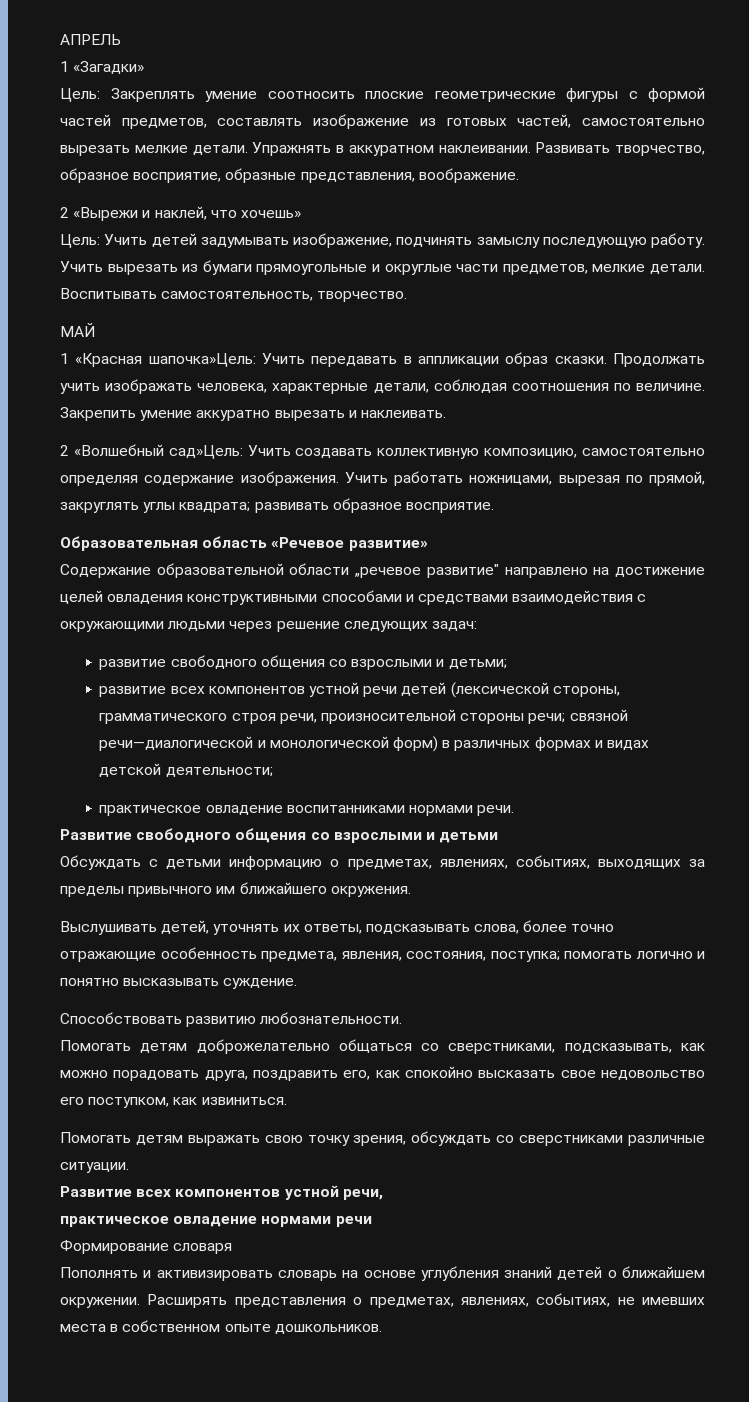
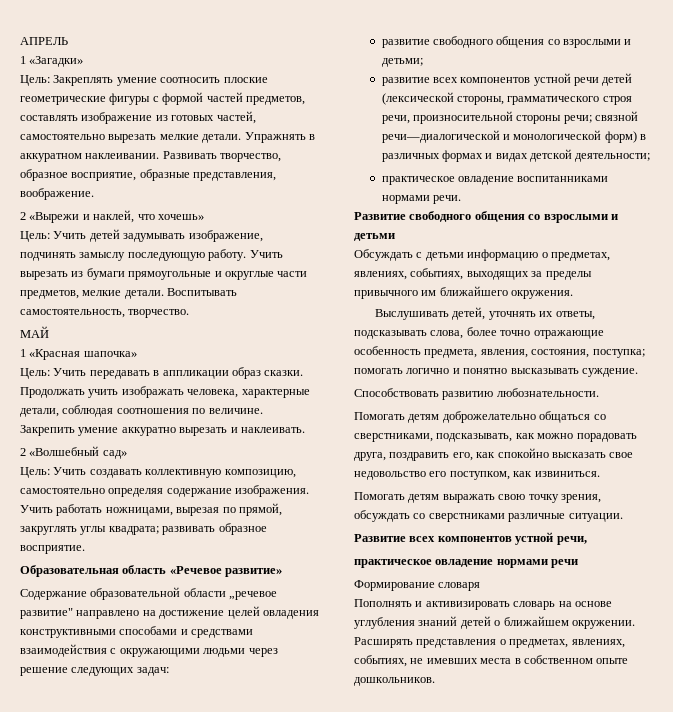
[148,353,256,367] шапочка»Цель: -> [83,351,137,357] [20,368,50,379] шапочка» // Цель:
[168,445,243,459] сад»Цель: -> [102,450,127,459] [20,467,50,478] сад» // Цель:

